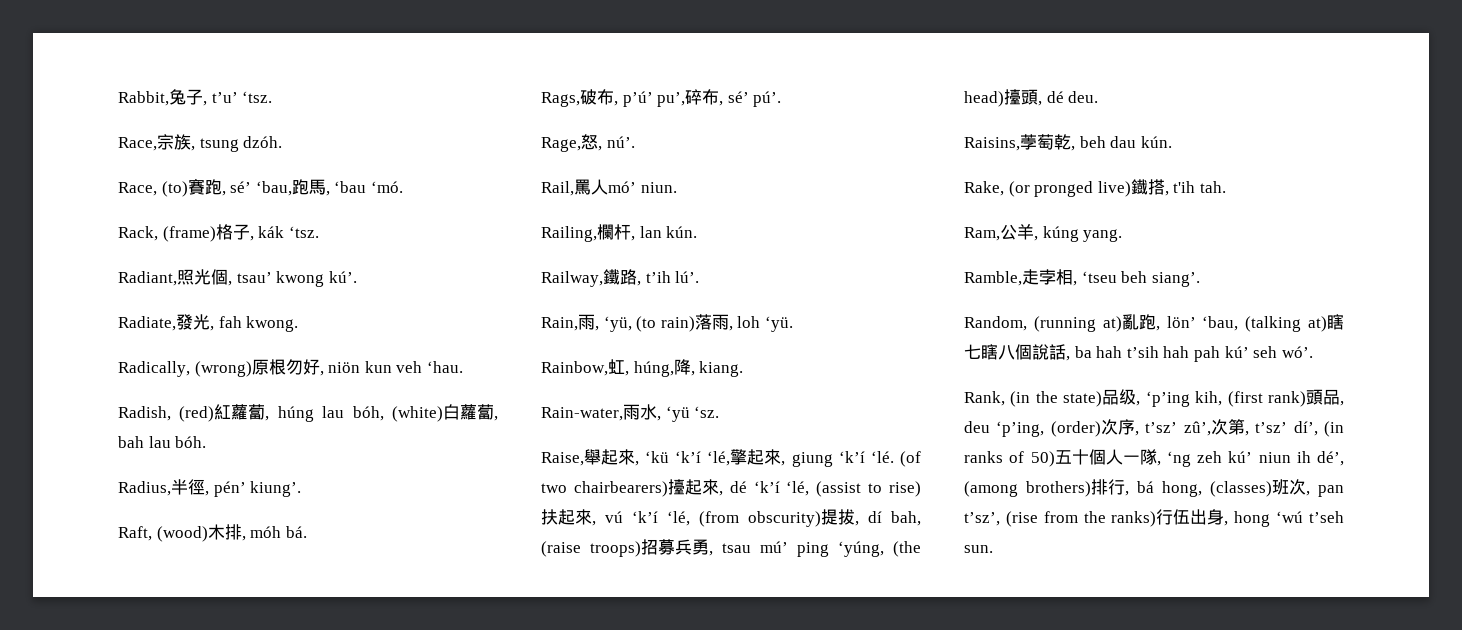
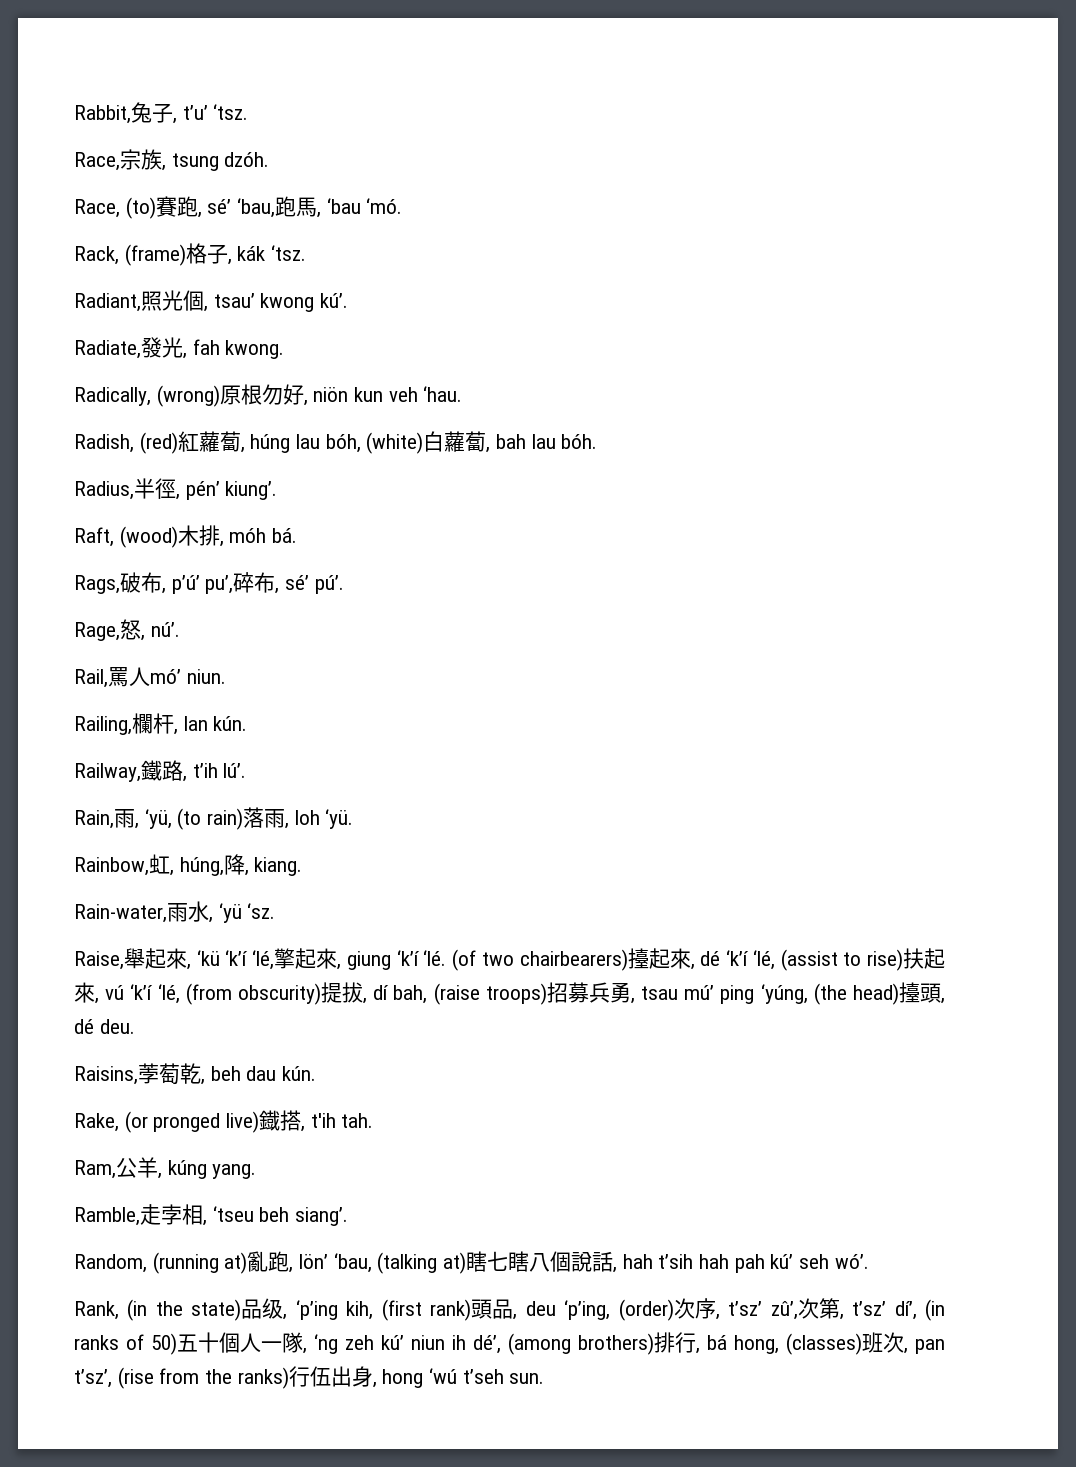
[1074,346,1092,358] ba -> (618, 1270) none

